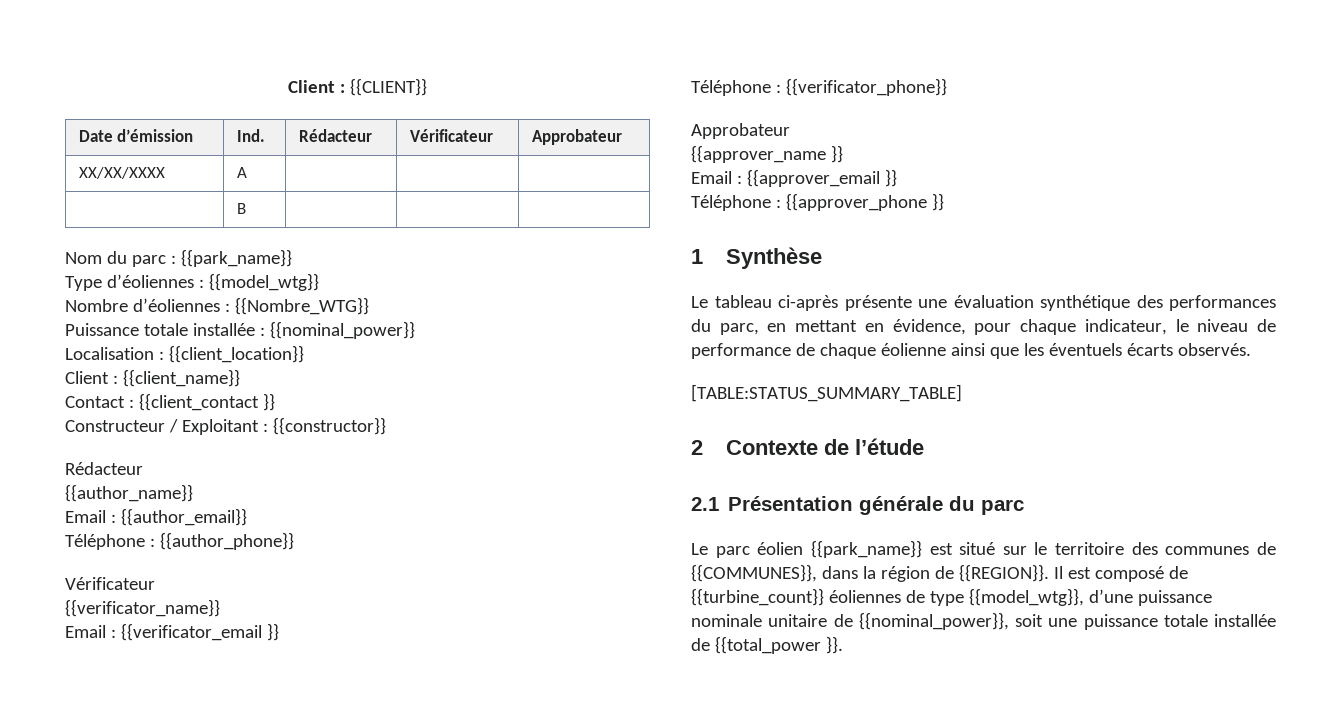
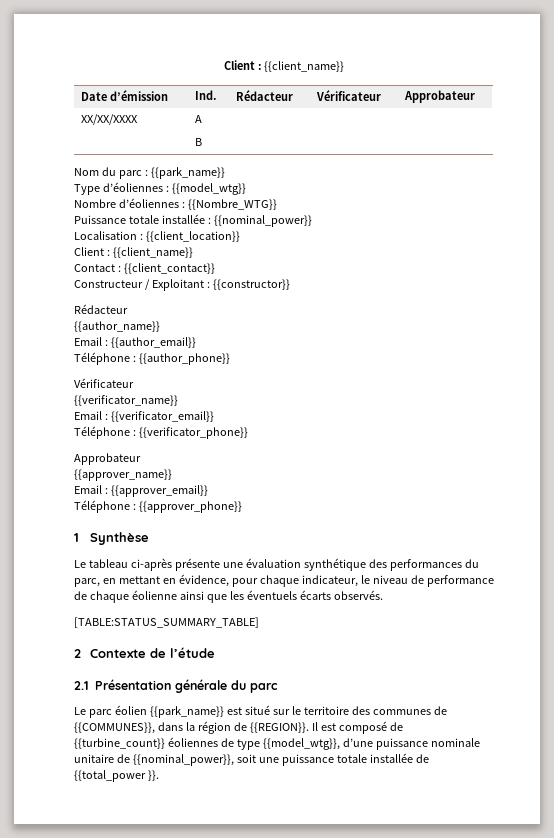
[288,78,427,96] Client : {{CLIENT}} -> [223,60,345,72] Client : {{client_name}}
[138,393,275,411] {{client_contact }} -> [123,263,215,274] {{client_contact}}
[120,623,279,641] {{verificator_email }} -> [110,411,214,422] {{verificator_email}}
[691,145,843,163] [691,169,897,187] [691,193,944,211] {{approver_name }} // Email : {{approver_email }} // Téléphone : {{approver_phone }} -> [74,469,172,481] [74,485,208,497] [74,500,242,513] {{approver_name}} // Email : {{approver_email}} // Téléphone : {{approver_phone}}

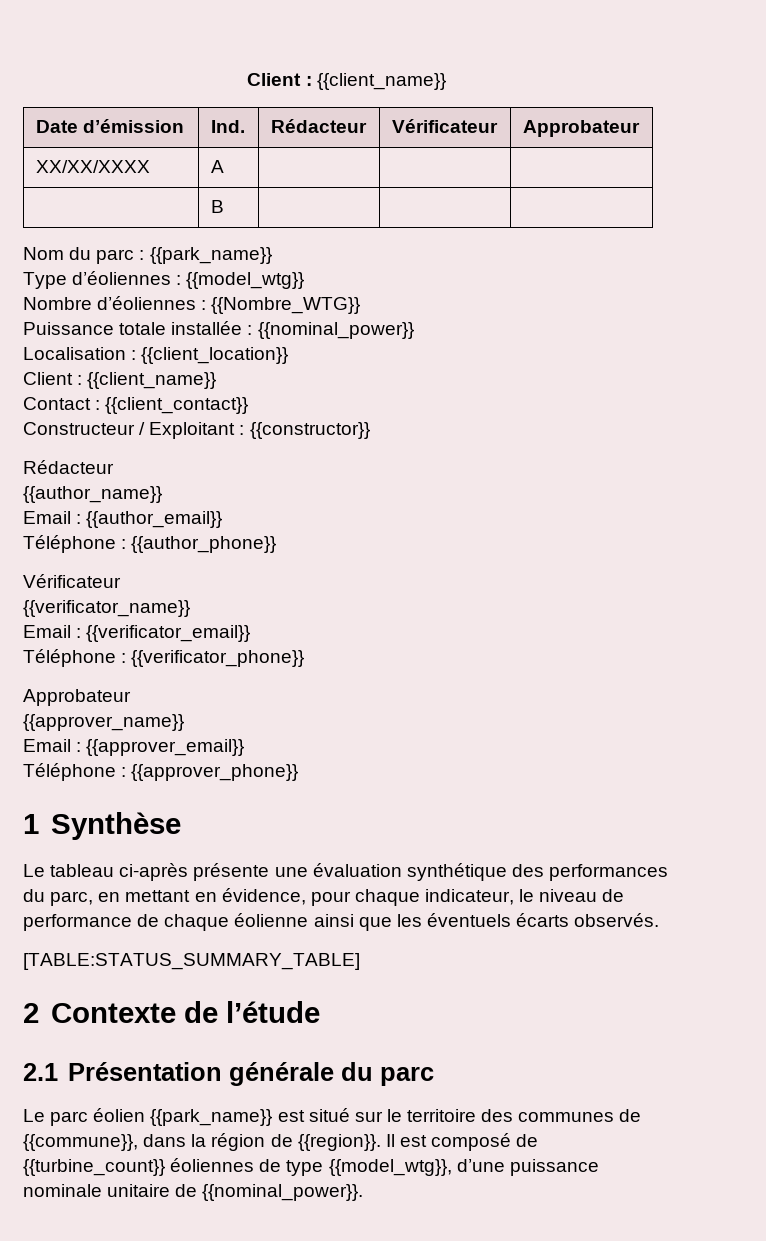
[74,722,155,734] {{COMMUNES}}, -> [23,1134,138,1151] {{commune}},
[249,722,309,733] {{REGION}}. -> [297,1134,381,1151] {{region}}.
[132,753,429,766] [74,770,159,782] {{nominal_power}}, soit une puissance totale installée de {{total_power }}. -> [202,1184,364,1201] {{nominal_power}}.

